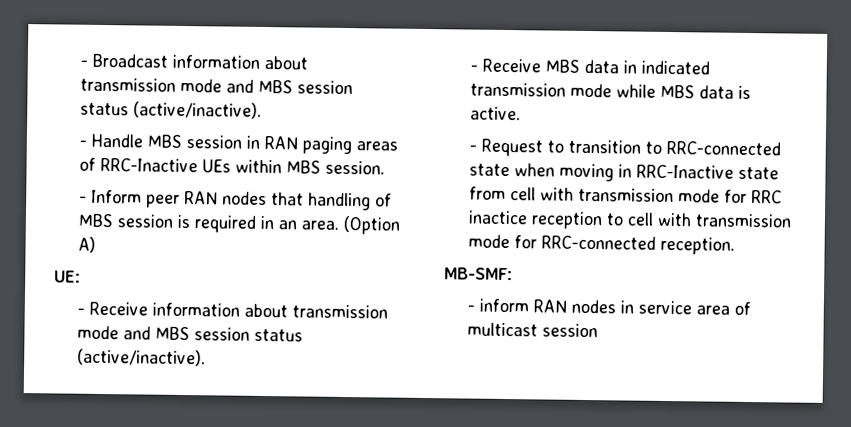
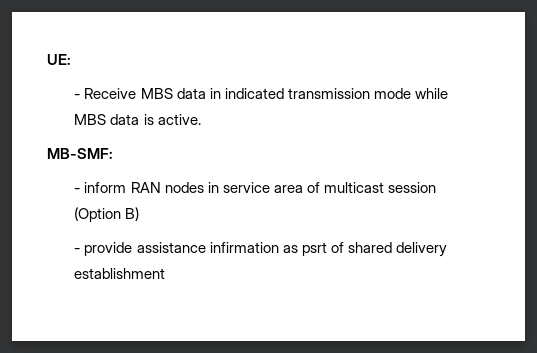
[80,53,309,70] [80,77,354,95] [80,101,263,119] [79,133,399,155] [79,157,386,175] [79,189,393,211] [78,213,401,235] [78,236,97,253] [54,270,81,283] [77,301,389,319] [77,325,304,342] [77,348,207,367] - Broadcast information about transmission mode and MBS session status (active/inactive). // - Handle MBS session in RAN paging areas of RRC-Inactive UEs within MBS session. // - Inform peer RAN nodes that handling of MBS session is required in an area. (Option A) // UE: // - Receive information about transmission mode and MBS session status (active/inactive). -> [47,54,71,65] UE:
[469,138,782,157] [469,163,780,182] [469,186,783,204] [468,210,793,230] [468,234,736,255] // - Request to transition to RRC-connected state when moving in RRC-Inactive state from cell with transmission mode for RRC inactice reception to cell with transmission mode for RRC-connected reception. -> (201, 119) none
(599, 330) none -> [74,207,140,222] [74,242,447,257] [74,268,166,279] (Option B) // - provide assistance infirmation as psrt of shared delivery establishment

